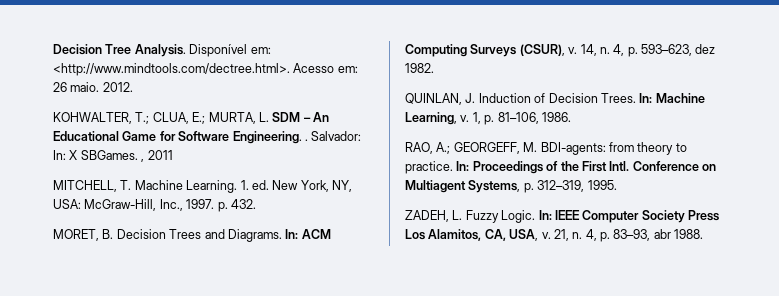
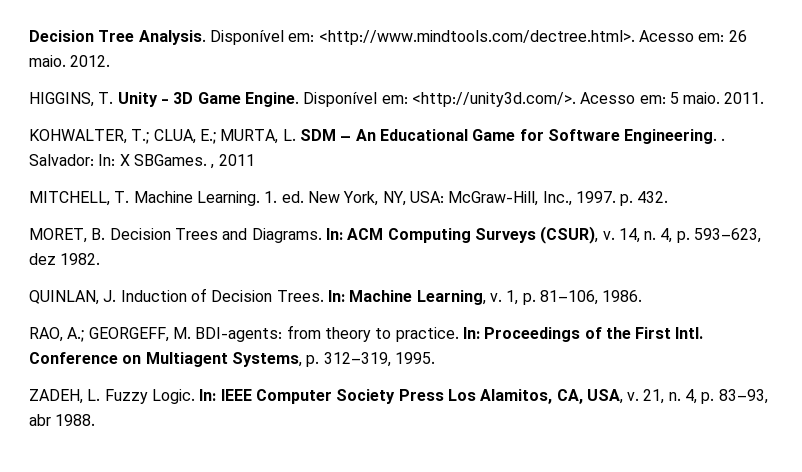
(133, 87) none -> [29,92,765,107] // HIGGINS, T. Unity - 3D Game Engine. Disponível em: <http://unity3d.com/>. Acesso em: 5 maio. 2011.

